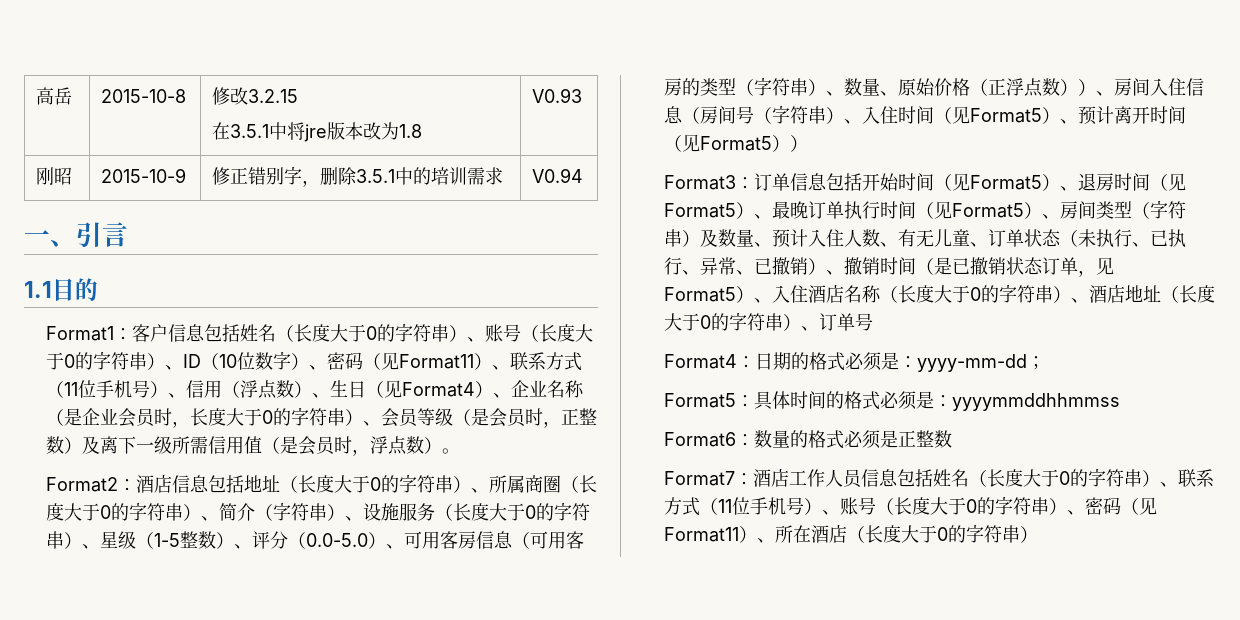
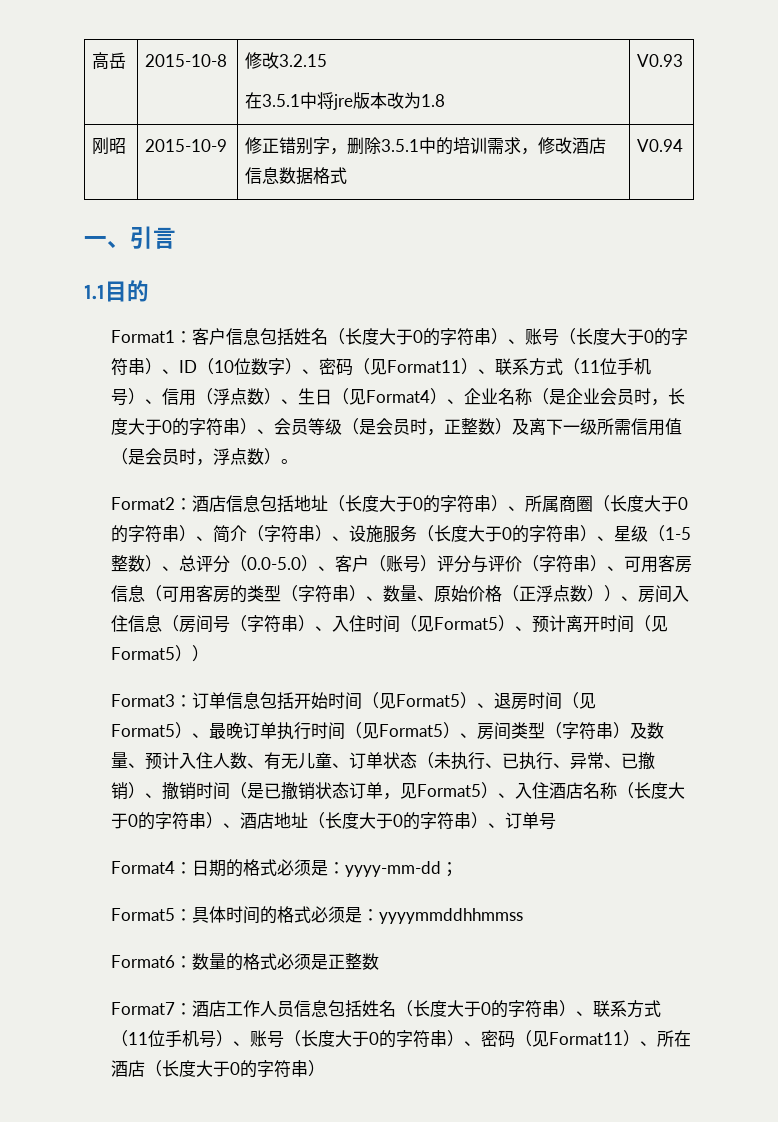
(504, 176) none -> [521,137,607,155] [245,167,348,185] ，修改酒店信息数据格式
(253, 546) none -> [179,555,197,572] 总
(405, 546) none -> [335,555,625,573] 客户（账号）评分与评价（字符串）、

